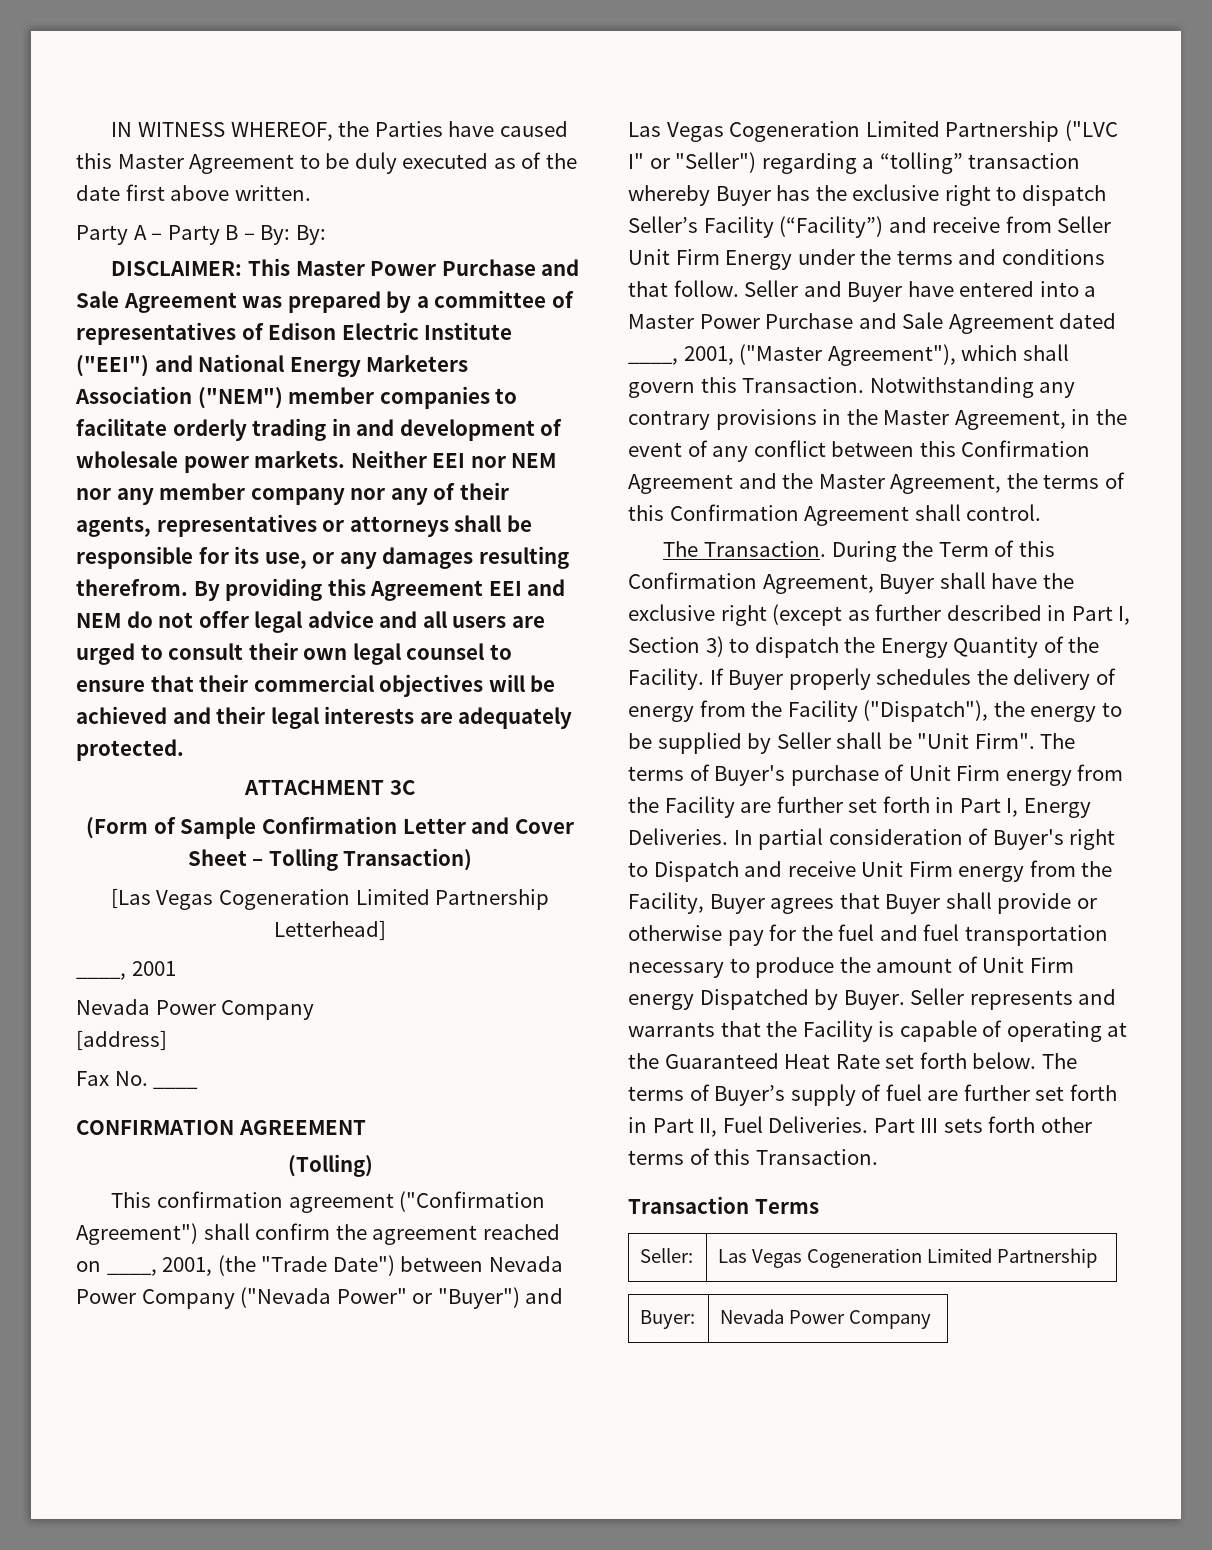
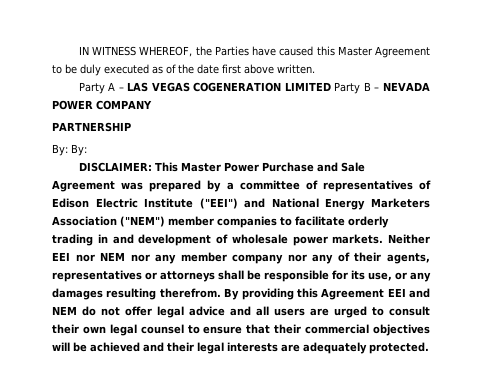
[167,225,255,245] Party B – -> [127,82,431,94] [52,100,152,110] [52,122,131,132] LAS VEGAS COGENERATION LIMITED Party B – NEVADA POWER COMPANY // PARTNERSHIP //
[244,780,415,795] [86,816,574,839] [187,848,473,871] [110,888,550,910] [274,920,386,941] [76,961,176,980] [76,999,315,1020] [76,1030,167,1051] [76,1071,148,1086] [153,1086,199,1089] [76,1120,366,1135] [287,1154,373,1177] [111,1191,546,1213] [76,1223,560,1245] [76,1255,563,1276] [76,1287,564,1309] [628,120,1118,142] [628,152,1081,174] [628,184,1106,206] [628,216,1112,238] [628,249,1105,270] [628,280,1097,302] [628,312,1117,334] [628,344,1069,366] [628,377,1076,398] [628,409,1127,430] [628,440,1091,462] [628,472,1125,494] [628,504,1042,526] [663,540,1055,562] [628,572,1074,594] [628,604,1131,626] [628,636,1100,658] [628,668,1116,690] [628,700,1122,722] [628,732,1076,754] [628,764,1124,786] [628,796,1091,818] [628,828,1116,850] [628,860,1113,882] [628,892,1097,914] [628,924,1108,946] [628,956,1074,978] [628,988,1117,1010] [628,1020,1128,1042] [628,1052,1077,1069] [628,1084,1117,1106] [628,1116,1092,1137] [628,1148,878,1165] [628,1196,819,1214] [640,1248,694,1263] [718,1248,1098,1268] [640,1310,696,1329] [720,1309,932,1329] // ATTACHMENT 3C // (Form of Sample Confirmation Letter and Cover Sheet – Tolling Transaction) // [Las Vegas Cogeneration Limited Partnership Letterhead] // ____, 2001 // Nevada Power Company // [address] // Fax No. ____ // CONFIRMATION AGREEMENT // (Tolling) // This confirmation agreement ("Confirmation Agreement") shall confirm the agreement reached on ____, 2001, (the "Trade Date") between Nevada Power Company ("Nevada Power" or "Buyer") and Las Vegas Cogeneration Limited Partnership ("LVC I" or "Seller") regarding a “tolling” transaction whereby Buyer has the exclusive right to dispatch Seller’s Facility (“Facility”) and receive from Seller Unit Firm Energy under the terms and conditions that follow. Seller and Buyer have entered into a Master Power Purchase and Sale Agreement dated ____, 2001, ("Master Agreement"), which shall govern this Transaction. Notwithstanding any contrary provisions in the Master Agreement, in the event of any conflict between this Confirmation Agreement and the Master Agreement, the terms of this Confirmation Agreement shall control. // The Transaction. During the Term of this Confirmation Agreement, Buyer shall have the exclusive right (except as further described in Part I, Section 3) to dispatch the Energy Quantity of the Facility. If Buyer properly schedules the delivery of energy from the Facility ("Dispatch"), the energy to be supplied by Seller shall be "Unit Firm". The terms of Buyer's purchase of Unit Firm energy from the Facility are further set forth in Part I, Energy Deliveries. In partial consideration of Buyer's right to Dispatch and receive Unit Firm energy from the Facility, Buyer agrees that Buyer shall provide or otherwise pay for the fuel and fuel transportation necessary to produce the amount of Unit Firm energy Dispatched by Buyer. Seller represents and warrants that the Facility is capable of operating at the Guaranteed Heat Rate set forth below. The terms of Buyer’s supply of fuel are further set forth in Part II, Fuel Deliveries. Part III sets forth other terms of this Transaction. // Transaction Terms // Seller: | Las Vegas Cogeneration Limited Partnership // Buyer: | Nevada Power Company -> (429, 348) none

